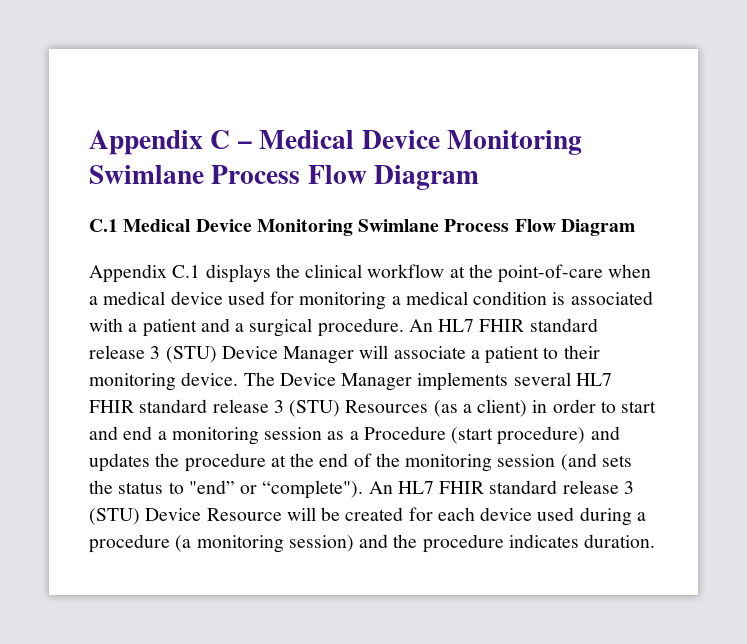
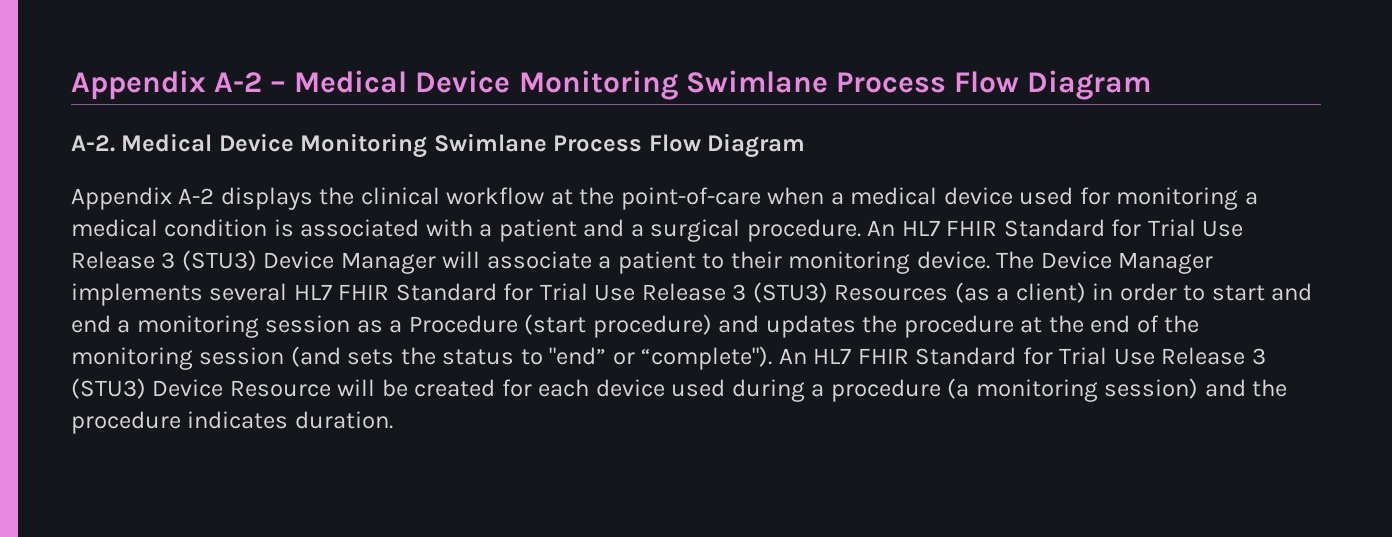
[89,130,231,155] Appendix C -> [71,70,263,100] Appendix A-2
[89,219,118,232] C.1 -> [71,135,115,152] A-2.
[172,265,201,278] C.1 -> [178,188,215,204] A-2
[529,318,598,332] [89,345,217,363] standard release 3 (STU) -> [1003,219,1244,237] [71,250,257,271] Standard for Trial Use Release 3 (STU3)
[139,399,341,417] standard release 3 (STU) -> [395,282,828,303] Standard for Trial Use Release 3 (STU3)
[489,480,634,494] [89,508,140,525] standard release 3 (STU) -> [915,347,1266,365] [71,378,146,399] Standard for Trial Use Release 3 (STU3)

